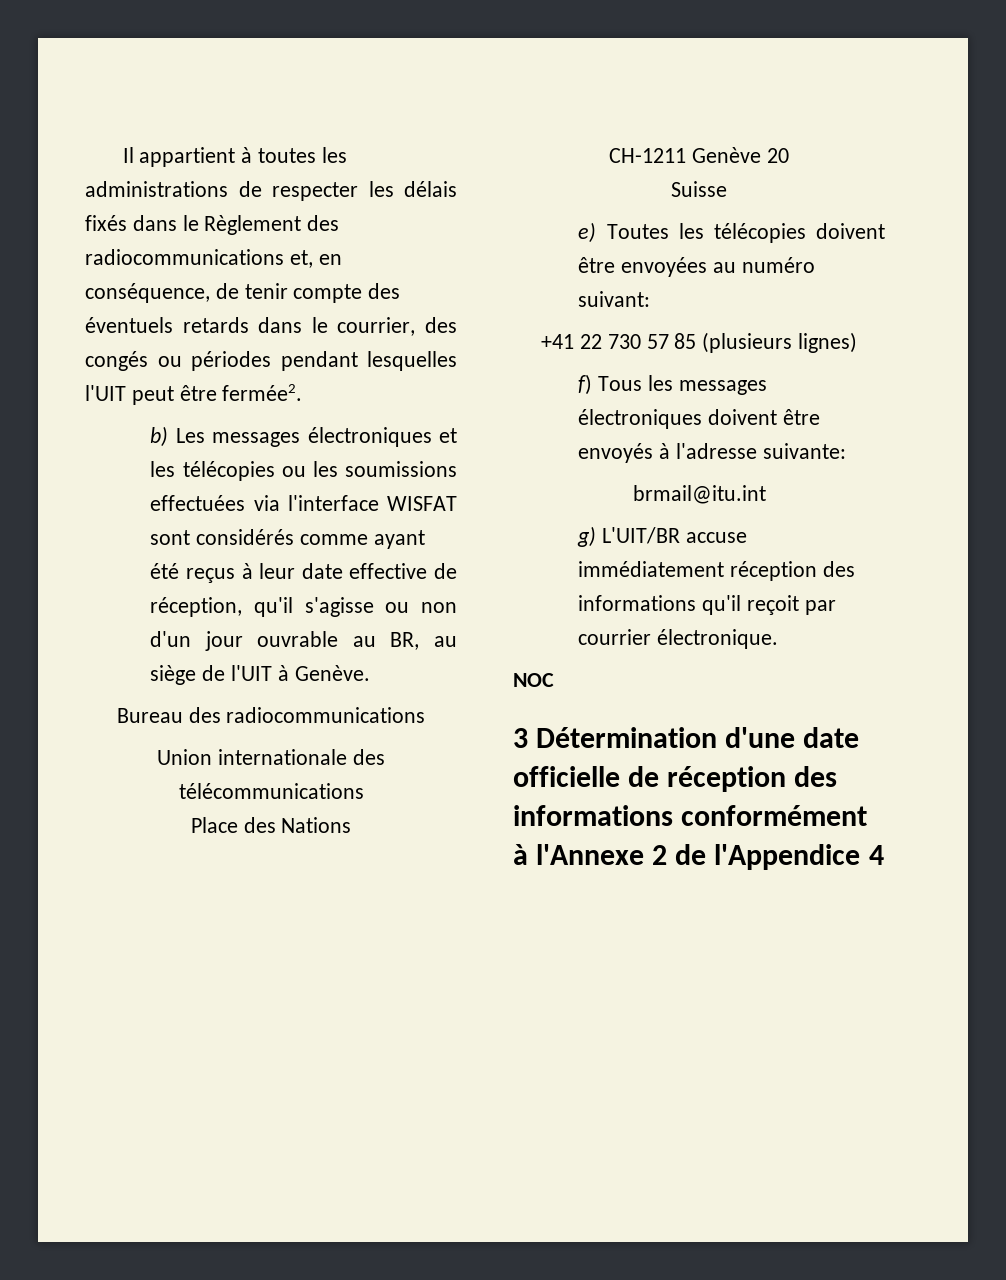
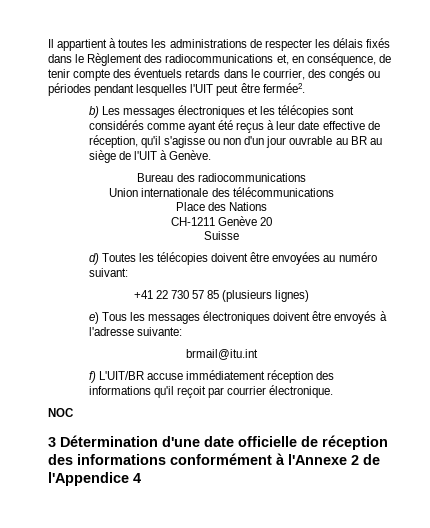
[281,461,457,477] [150,495,457,511] ou les soumissions effectuées via l'interface WISFAT -> (330, 111) none
[390,632,420,650] BR, -> [350,136,367,145] BR
[578,222,597,243] e) -> [88,253,99,265] d)
[578,374,593,395] f) -> [88,312,99,324] e)
[577,526,597,547] g) -> [88,371,96,383] f)

